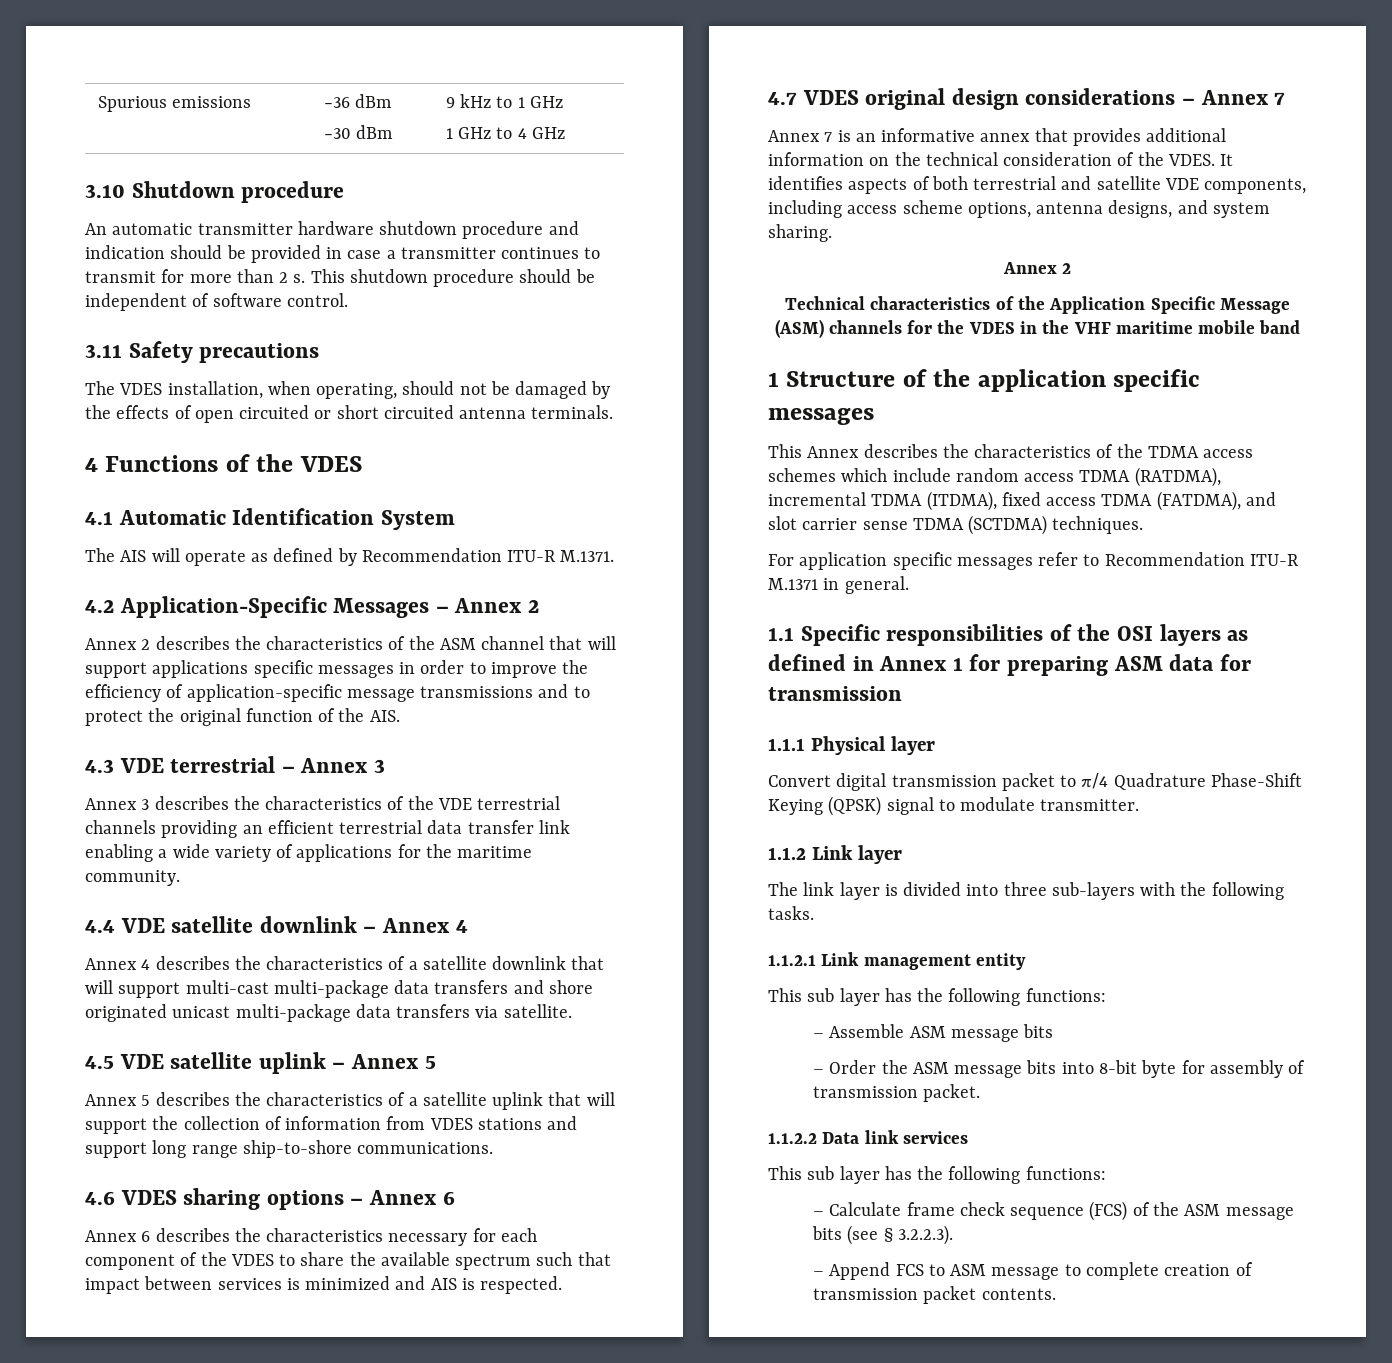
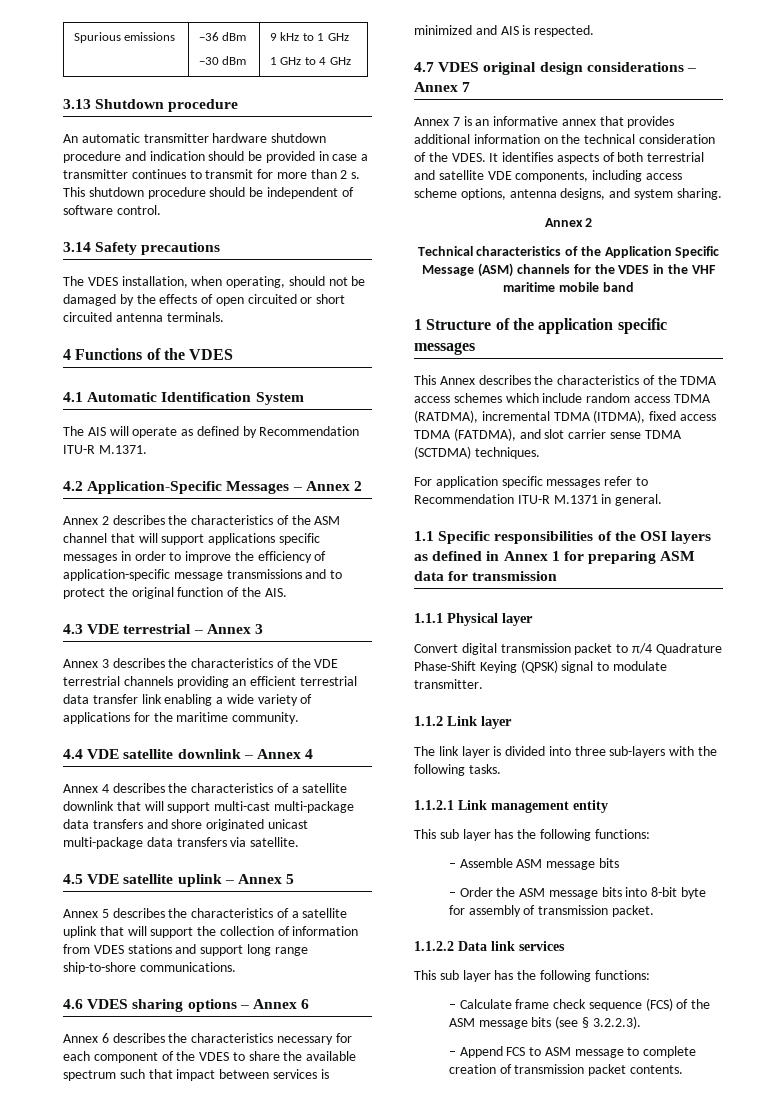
[85,184,125,198] 3.10 -> [63,99,91,109] 3.13
[85,344,122,358] 3.11 -> [63,242,91,252] 3.14

